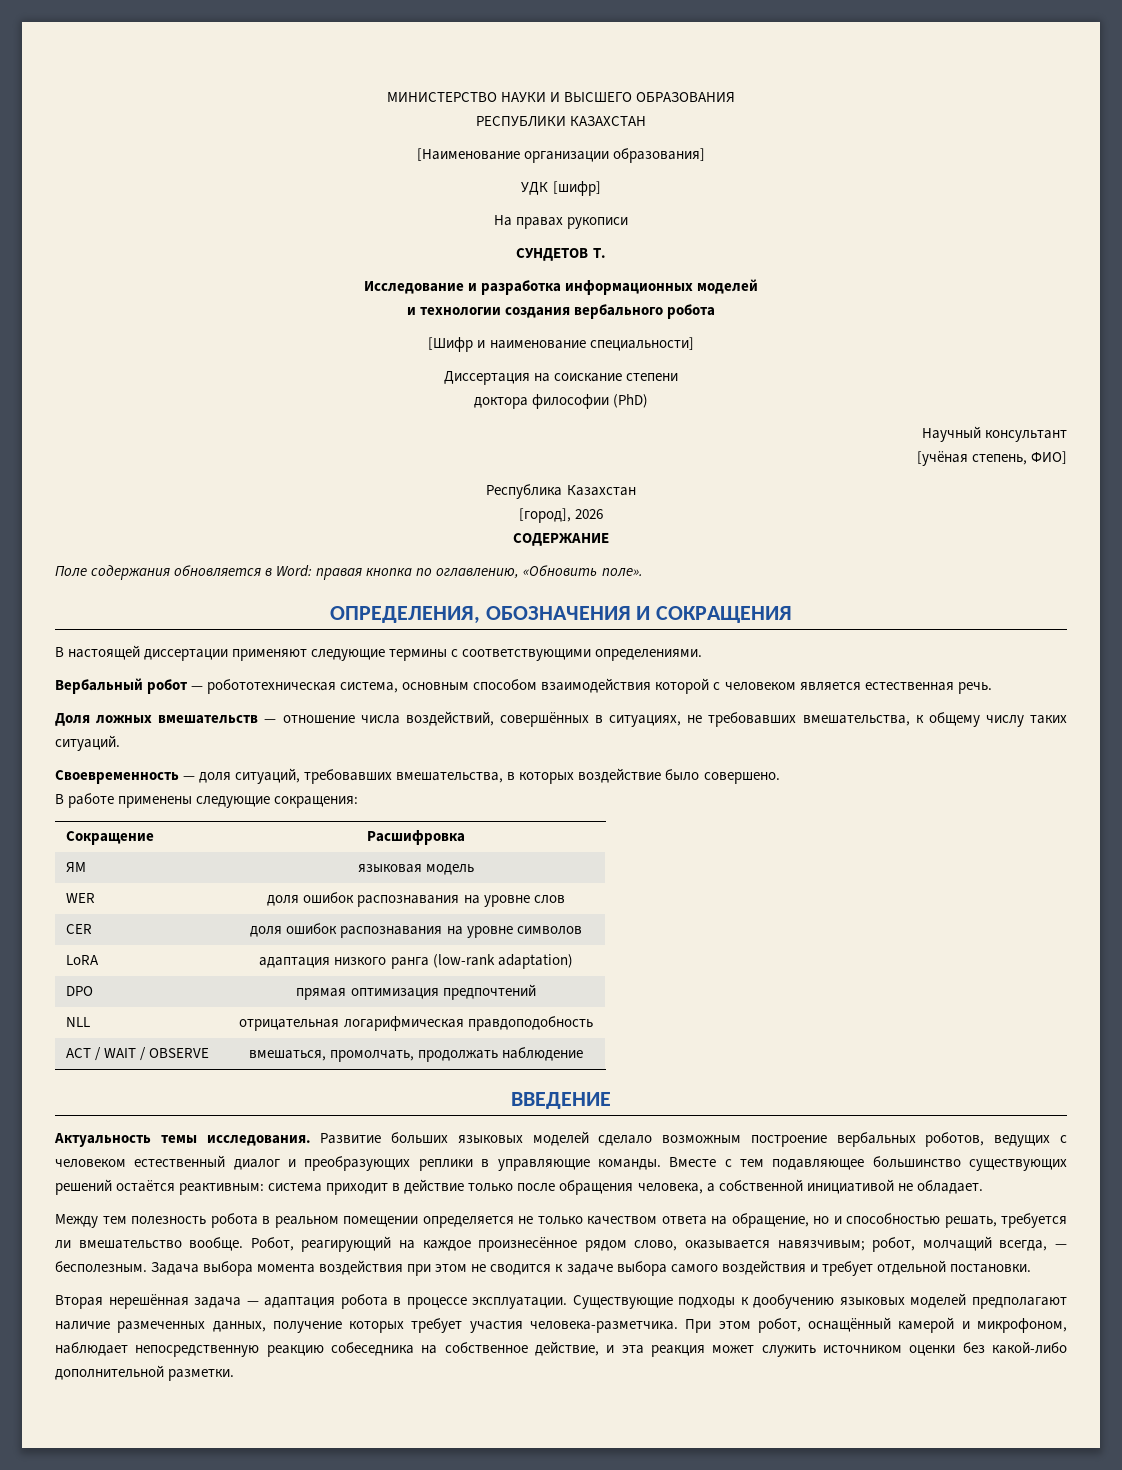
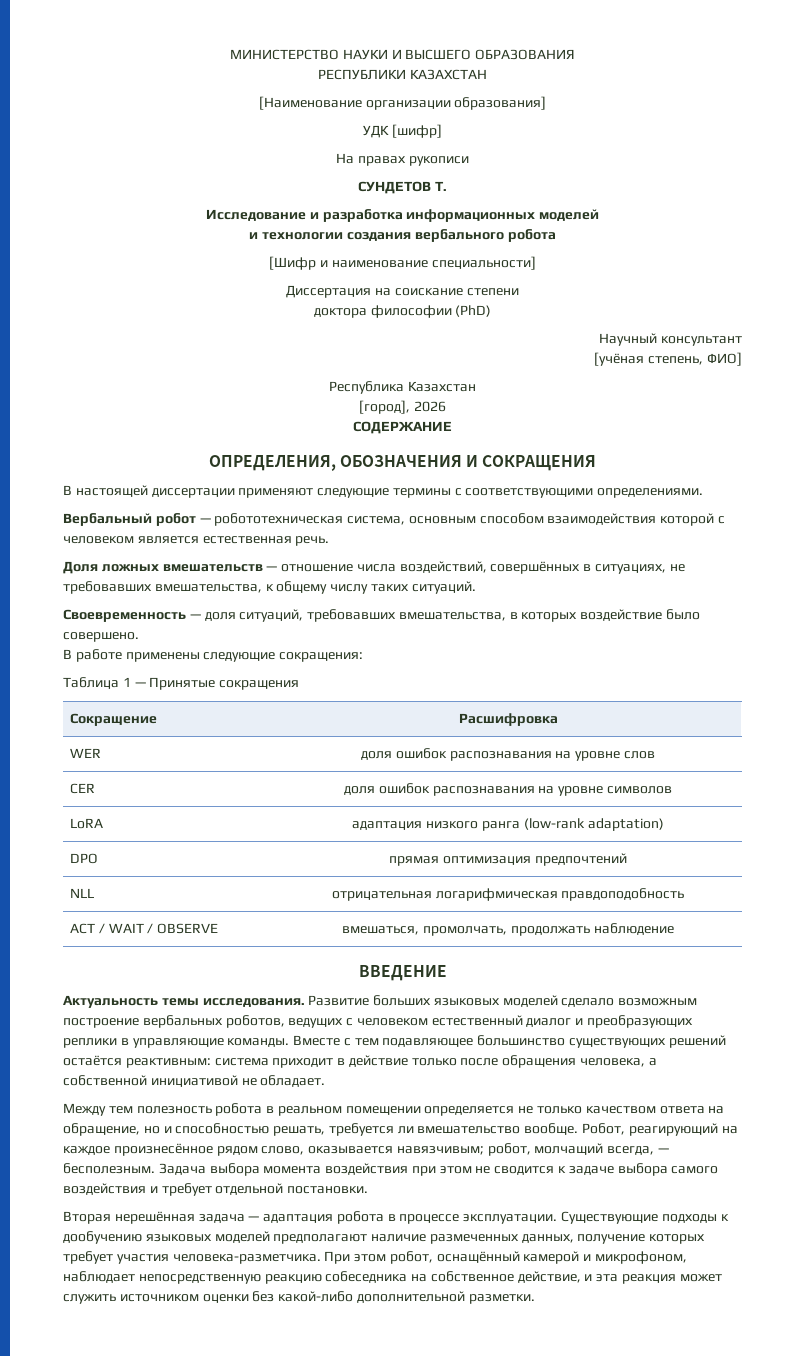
[55,565,643,580] // Поле содержания обновляется в Word: правая кнопка по оглавлению, «Обновить поле». -> (452, 427) none
(359, 802) none -> [63,677,300,690] // Таблица 1 — Принятые сокращения
[66,862,87,872] [357,864,475,875] // ЯМ | языковая модель -> (558, 719) none

